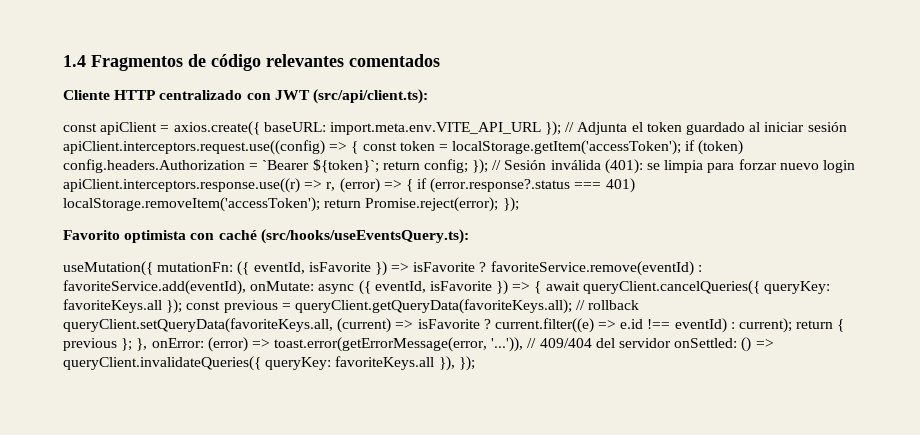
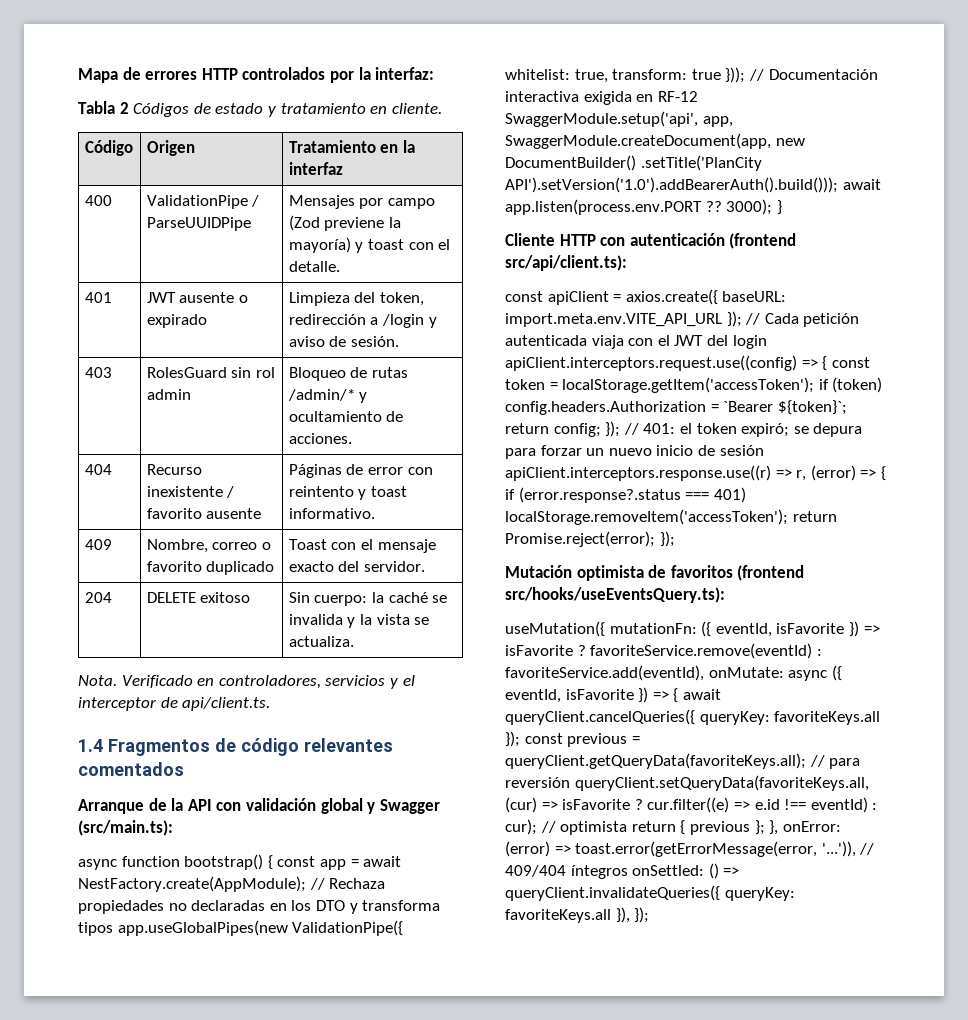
(63, 61) none -> [78,67,435,83] [78,101,442,117] [84,140,133,156] [146,140,195,156] [288,140,416,153] [288,162,343,175] [84,195,112,206] [146,195,260,209] [146,217,251,231] [288,195,436,209] [288,215,402,231] [288,237,451,253] [288,261,340,272] [84,292,112,303] [146,292,249,303] [146,314,207,328] [288,292,425,306] [288,314,437,328] [288,336,400,347] [84,367,112,378] [146,367,276,378] [146,389,191,400] [288,367,409,381] [287,389,368,403] [288,411,404,422] [288,433,352,444] [84,464,112,475] [146,464,202,475] [146,486,235,498] [146,508,262,519] [288,464,433,478] [288,486,408,500] [288,508,375,519] [84,539,112,550] [146,539,272,553] [146,561,275,575] [288,539,436,553] [288,561,426,572] [84,592,112,603] [146,592,251,603] [288,592,448,606] [288,614,430,628] [288,636,354,647] [78,675,415,689] [78,697,271,711] Mapa de errores HTTP controlados por la interfaz: // Tabla 2 Códigos de estado y tratamiento en cliente. // Código | Origen | Tratamiento en la interfaz // 400 | ValidationPipe / ParseUUIDPipe | Mensajes por campo (Zod previene la mayoría) y toast con el detalle. // 401 | JWT ausente o expirado | Limpieza del token, redirección a /login y aviso de sesión. // 403 | RolesGuard sin rol admin | Bloqueo de rutas /admin/* y ocultamiento de acciones. // 404 | Recurso inexistente / favorito ausente | Páginas de error con reintento y toast informativo. // 409 | Nombre, correo o favorito duplicado | Toast con el mensaje exacto del servidor. // 204 | DELETE exitoso | Sin cuerpo: la caché se invalida y la vista se actualiza. // Nota. Verificado en controladores, servicios y el interceptor de api/client.ts. //
[63,89,428,104] Cliente HTTP centralizado con JWT (src/api/client.ts): -> [78,798,440,814] [78,820,173,836] [78,854,402,870] [78,876,386,892] [78,900,441,914] [78,920,404,936] [505,67,878,83] [505,91,698,105] [505,111,733,127] [505,133,805,149] [505,155,762,171] [505,177,881,193] [505,199,782,215] [505,233,797,249] [505,255,627,271] Arranque de la API con validación global y Swagger (src/main.ts): // async function bootstrap() { const app = await NestFactory.create(AppModule); // Rechaza propiedades no declaradas en los DTO y transforma tipos app.useGlobalPipes(new ValidationPipe({ whitelist: true, transform: true })); // Documentación interactiva exigida en RF-12 SwaggerModule.setup('api', app, SwaggerModule.createDocument(app, new DocumentBuilder() .setTitle('PlanCity API').setVersion('1.0').addBearerAuth().build())); await app.listen(process.env.PORT ?? 3000); } // Cliente HTTP con autenticación (frontend src/api/client.ts):
[577,122,847,135] Adjunta el token guardado al iniciar sesión -> [764,313,860,327] [505,335,767,349] Cada petición autenticada viaja con el JWT del login
[504,159,855,174] Sesión inválida (401): se limpia para forzar nuevo login -> [643,423,863,437] [505,445,764,459] 401: el token expiró; se depura para forzar un nuevo inicio de sesión
[63,229,469,244] Favorito optimista con caché (src/hooks/useEventsQuery.ts): -> [505,565,805,581] [505,587,725,603] Mutación optimista de favoritos (frontend src/hooks/useEventsQuery.ts):
[588,300,640,310] [63,318,594,333] rollback queryClient.setQueryData(favoriteKeys.all, (current) => isFavorite ? current.filter((e) -> [829,758,861,769] [505,775,869,791] [505,797,730,813] para reversión queryClient.setQueryData(favoriteKeys.all, (cur) => isFavorite ? cur.filter((e)
[739,318,793,333] current); -> [505,819,628,835] cur); // optimista
[595,338,672,348] del servidor -> [570,865,628,879] íntegros

